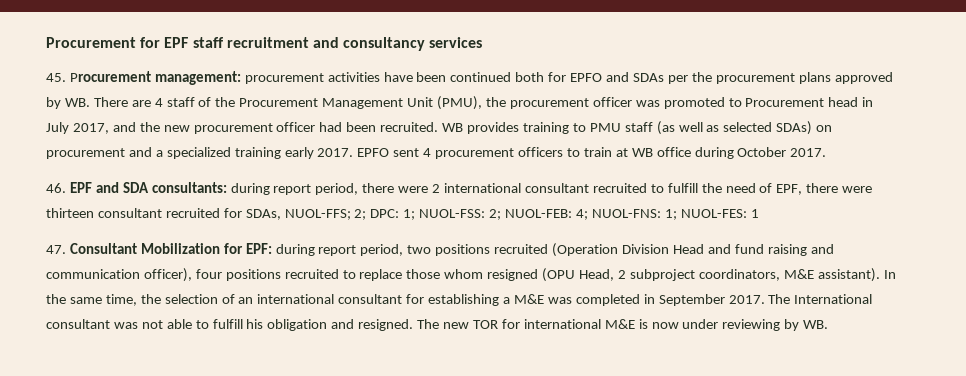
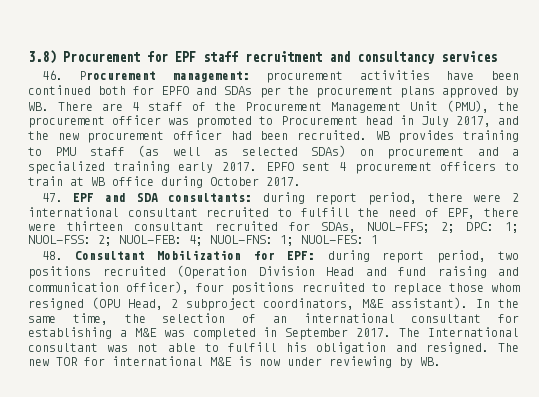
(46, 42) none -> [28,50,56,64] 3.8)
[46,73,66,82] 45. -> [41,70,63,80] 46.
[46,183,66,193] 46. -> [41,193,63,202] 47.
[46,245,66,254] 47. -> [41,251,63,260] 48.

